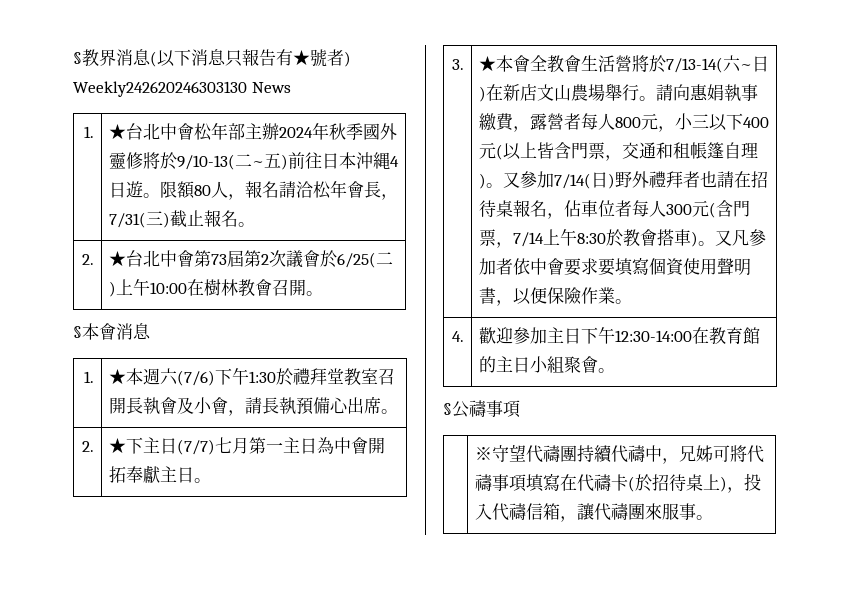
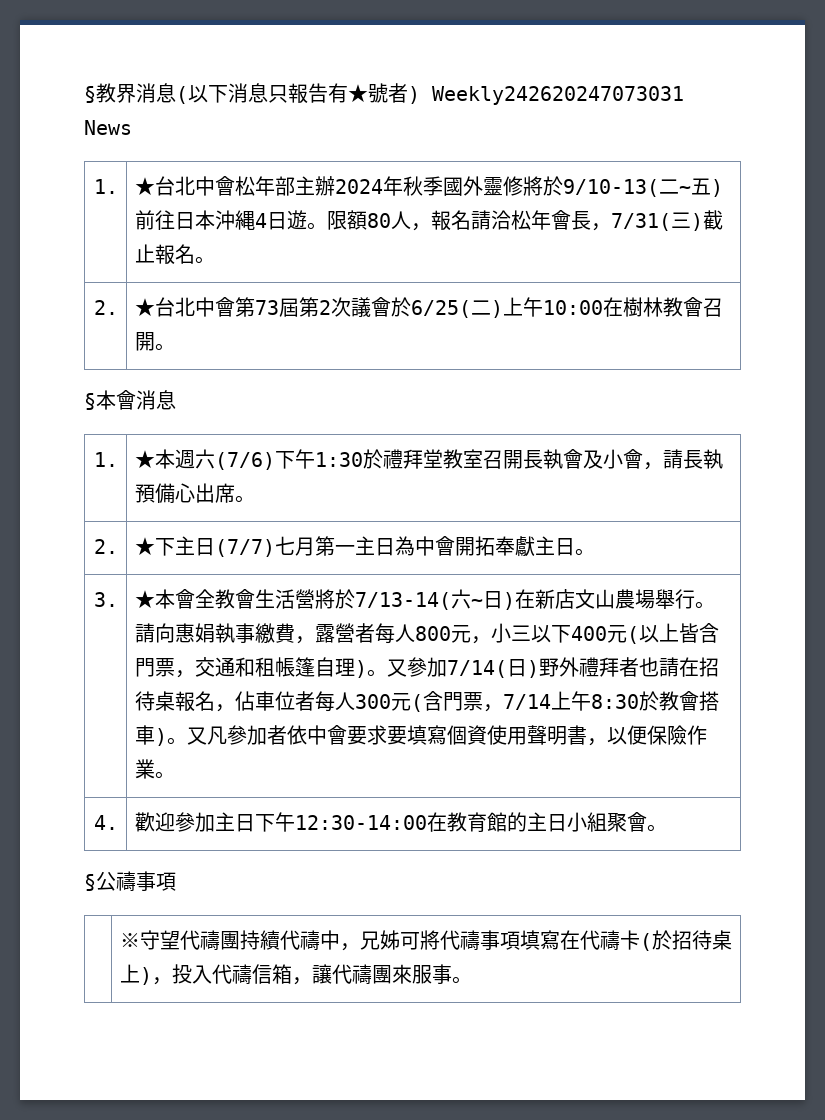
[73,81,247,97] Weekly242620246303130 -> [432,86,684,105] Weekly242620247073031

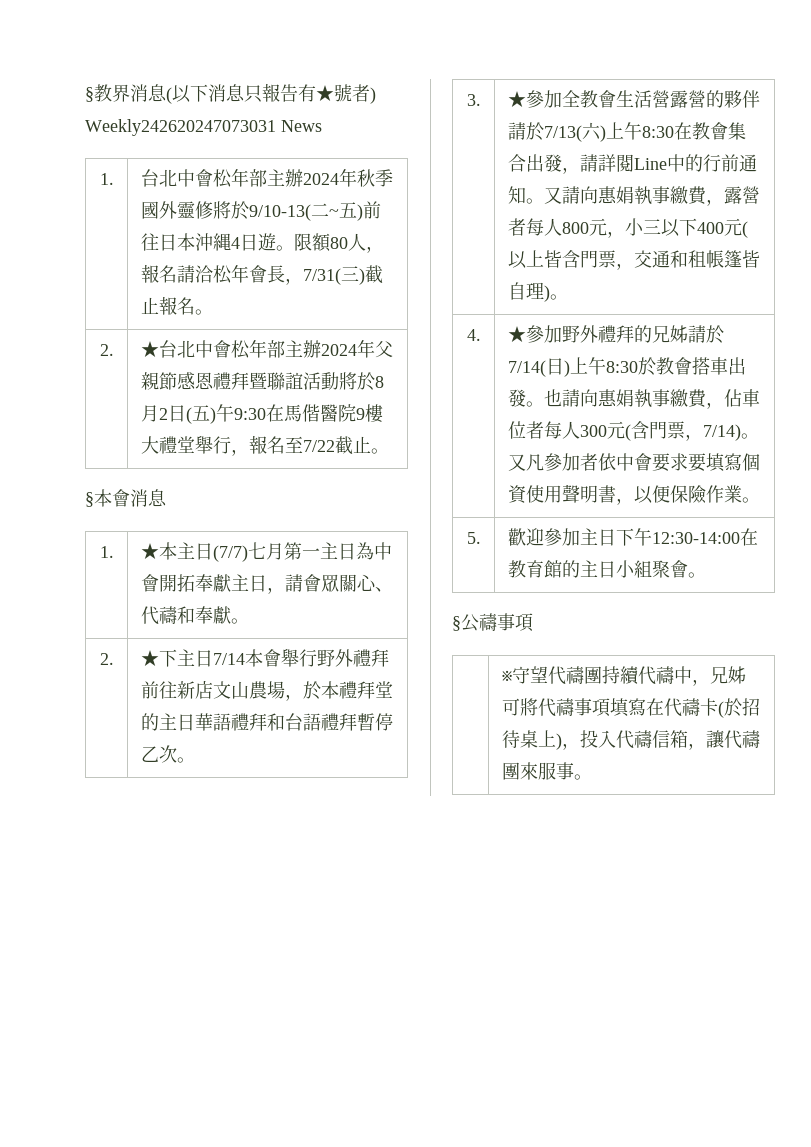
[134,177,155,195] ★ -> (115, 179) none
[234,297,723,318] [134,332,155,351] 第73屆第2次議會於6/25(二)上午10:00在樹林教會召開 -> [230,339,393,359] [140,372,384,391] [140,404,384,424] [140,435,371,456] 松年部主辦2024年父親節感恩禮拜暨聯誼活動將於8月2日(五)午9:30在馬偕醫院9樓大禮堂舉行，報名至7/22截止
[174,449,723,470] [134,483,255,504] [94,539,119,554] [134,537,175,556] 週六(7/6)下午1:30於禮拜堂教室召開長執會及小會，請長執預備心出席。 // 2. | ★下 -> (177, 551) none
(575, 547) none -> [266,574,393,594] [140,606,249,625] [100,653,115,665] [140,648,389,667] [140,680,393,701] [140,713,393,731] [140,745,177,763] ，請會眾關心、代禱和奉獻。 // 2. | ★下主日7/14本會舉行野外禮拜前往新店文山農場，於本禮拜堂的主日華語禮拜和台語禮拜暫停乙次
[154,589,195,609] 本會 -> [525,90,562,108] 參加
[314,589,715,610] 將於7/13-14(六~日)在新店文山農場舉行。 -> [669,90,760,108] [507,122,746,142] [507,154,757,174] [507,186,562,204] 露營的夥伴請於7/13(六)上午8:30在教會集合出發，請詳閱Line中的行前通知。又
(315, 667) none -> [741,250,760,268] 皆
[386,657,719,678] [134,691,215,712] 又參加7/14(日)野外禮拜者也請在招待桌報名 -> [467,329,482,341] [507,325,724,344] [507,357,746,377] [507,389,707,408] // 4. | ★參加野外禮拜的兄姊請於7/14(日)上午8:30於教會搭車出發。也請向惠娟執事繳費
[502,691,719,711] [134,725,167,746] 7/14上午8:30於教會搭車) -> [702,424,741,441] 7/14)
[94,815,119,830] 4. -> [467,532,482,544] 5.

